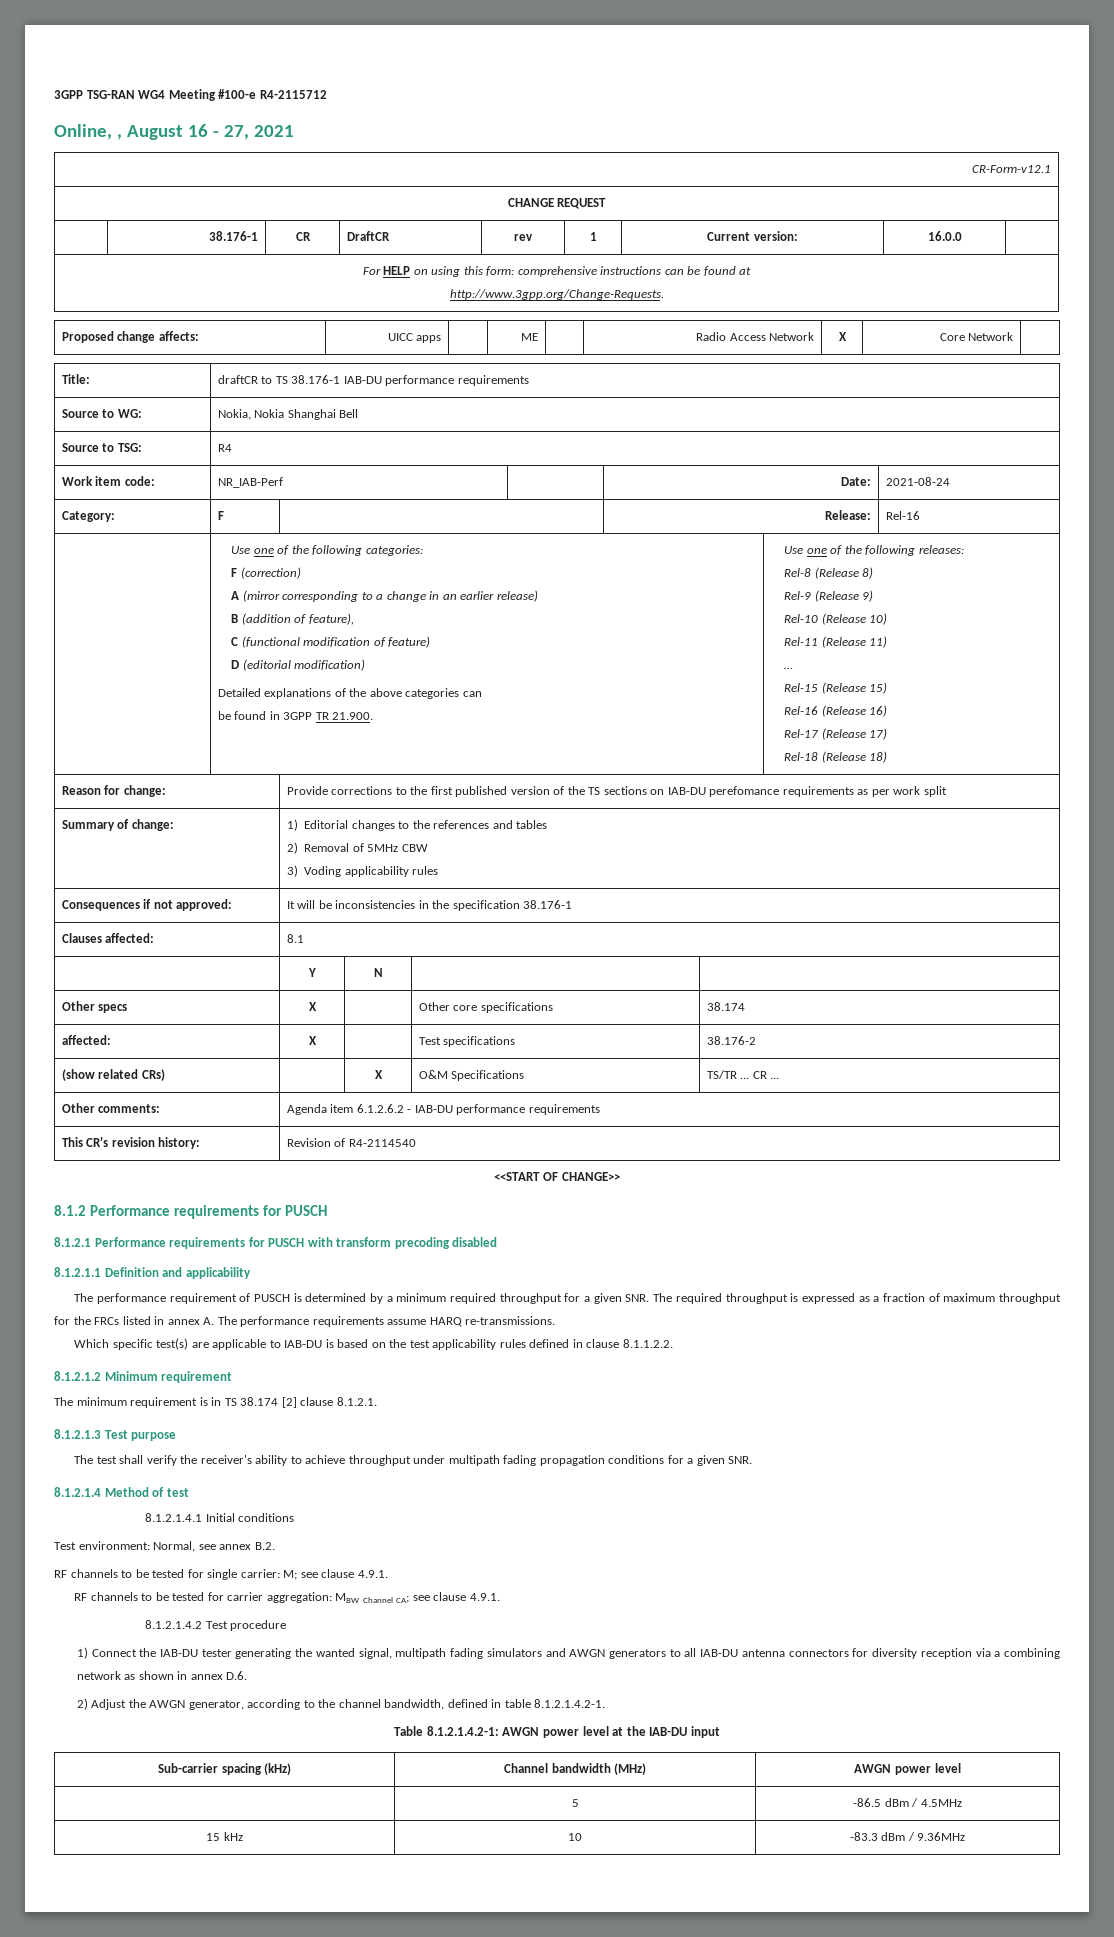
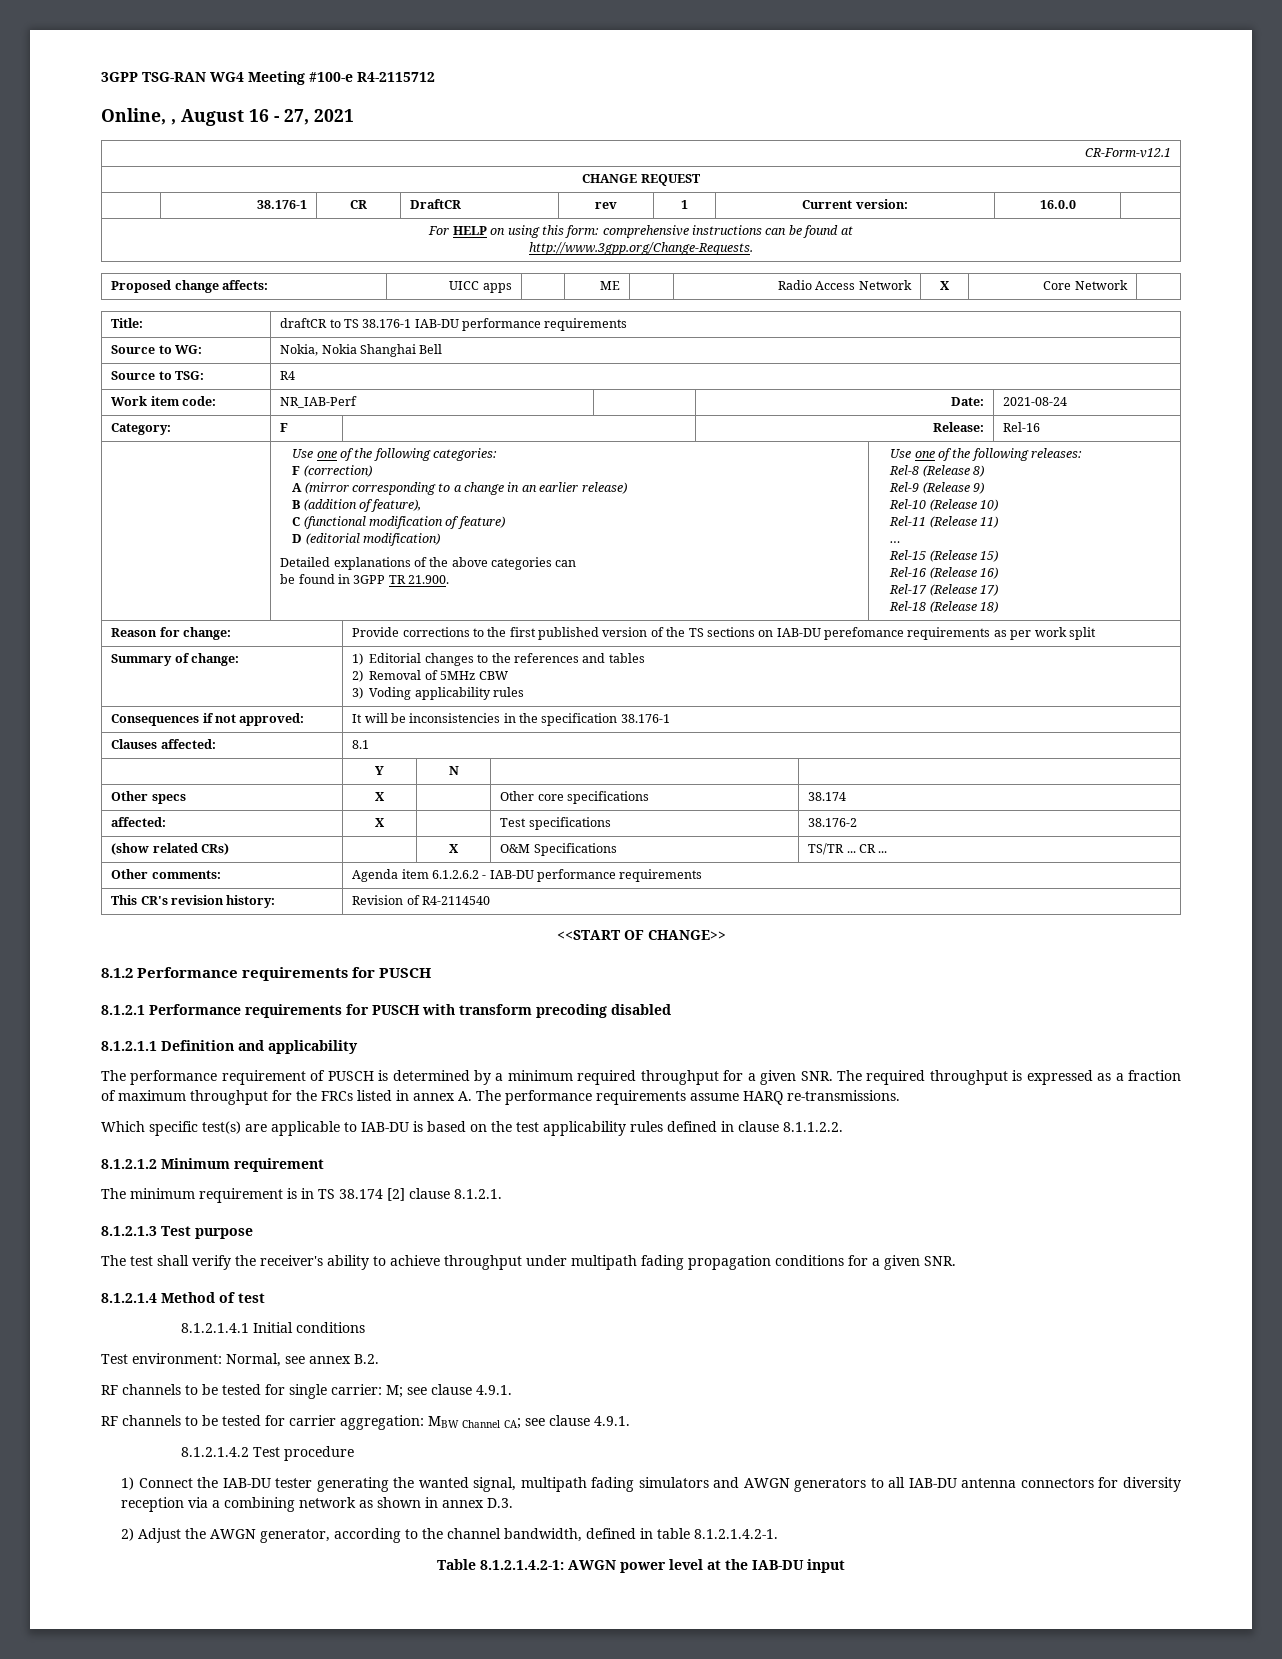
[226,1671,248,1680] D.6. -> [486,1498,513,1508] D.3.
[157,1763,292,1775] [503,1763,647,1775] [854,1763,961,1775] [571,1799,579,1807] [853,1798,962,1807] [206,1832,243,1841] [568,1833,582,1841] [849,1832,966,1841] // Sub-carrier spacing (kHz) | Channel bandwidth (MHz) | AWGN power level // | 5 | -86.5 dBm / 4.5MHz // 15 kHz | 10 | -83.3 dBm / 9.36MHz -> (845, 1566) none

